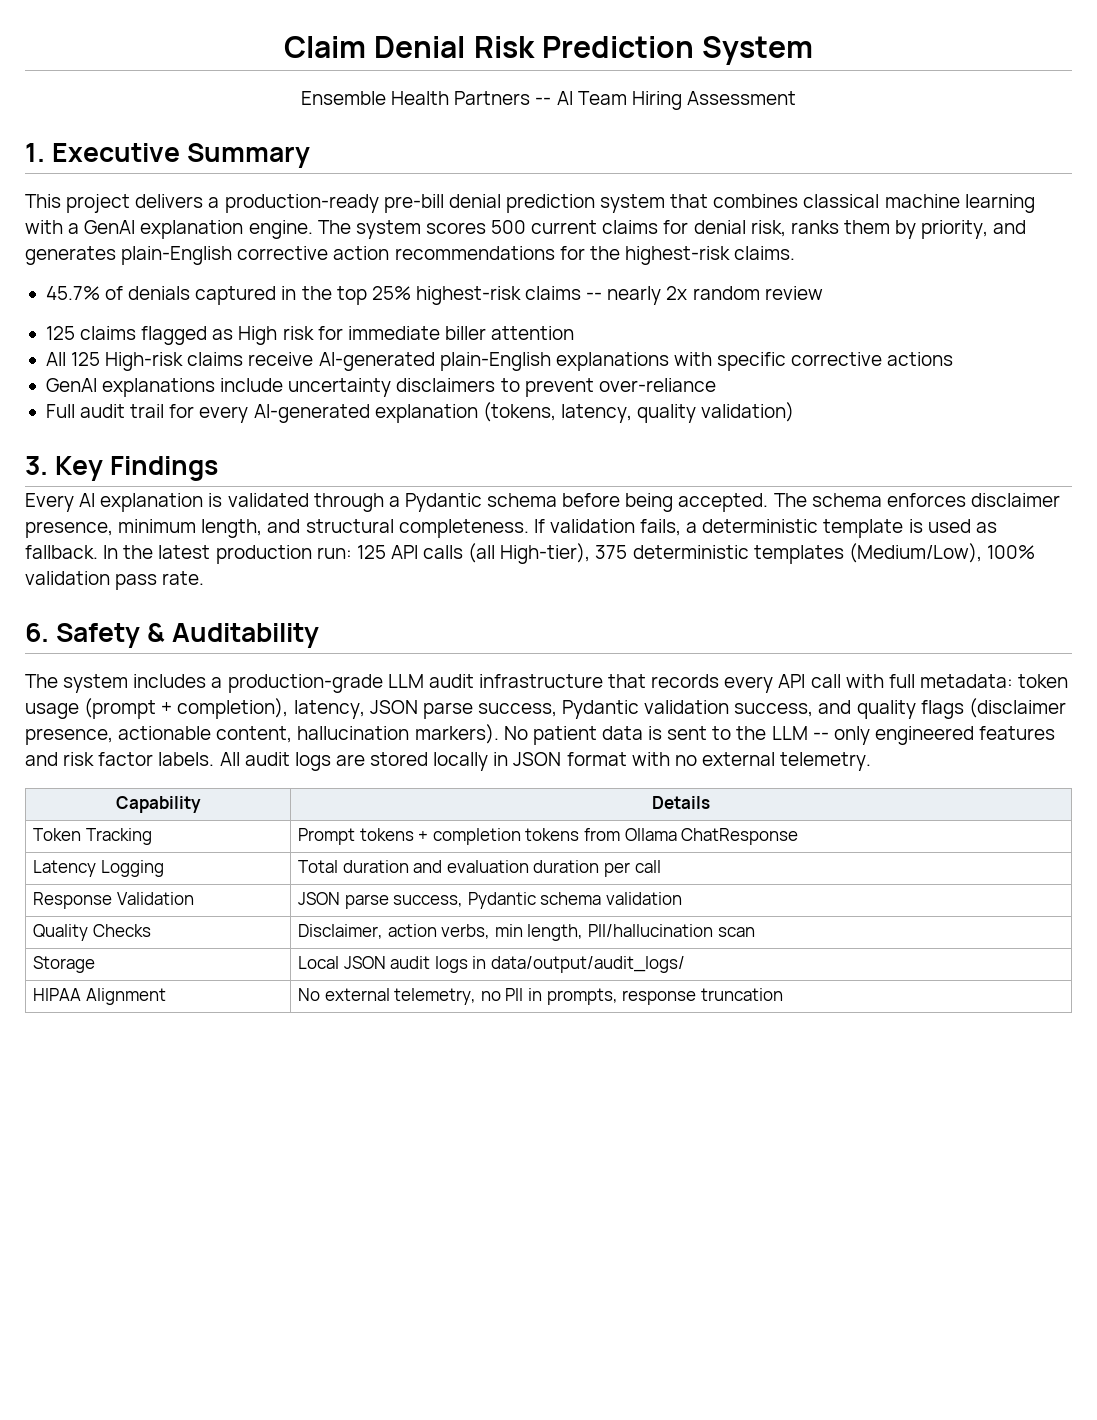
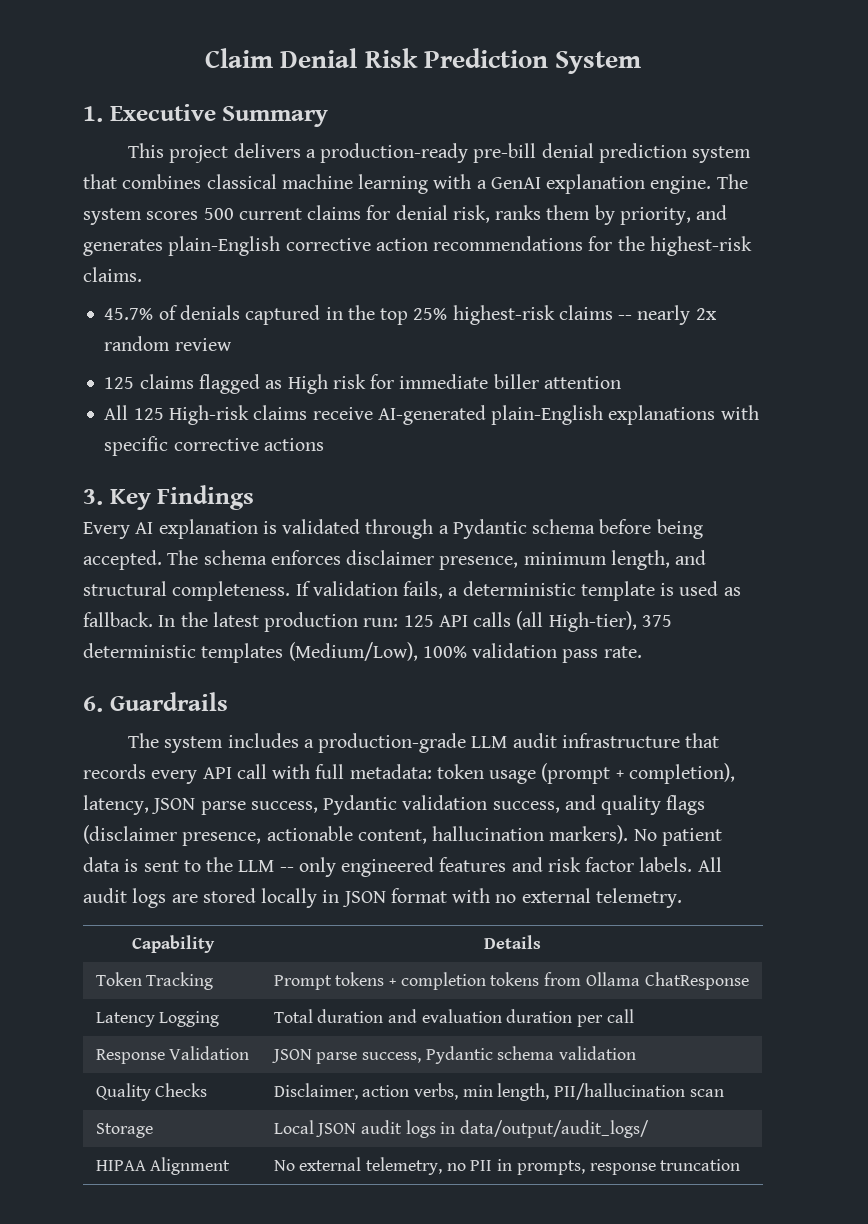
[301,91,796,110] // Ensemble Health Partners -- AI Team Hiring Assessment -> (641, 62) none
[45,378,716,397] [45,402,795,423] // GenAI explanations include uncertainty disclaimers to prevent over-reliance // Full audit trail for every AI-generated explanation (tokens, latency, quality validation) -> (324, 444) none
[56,623,320,648] Safety & Auditability -> [109,692,228,711] Guardrails

